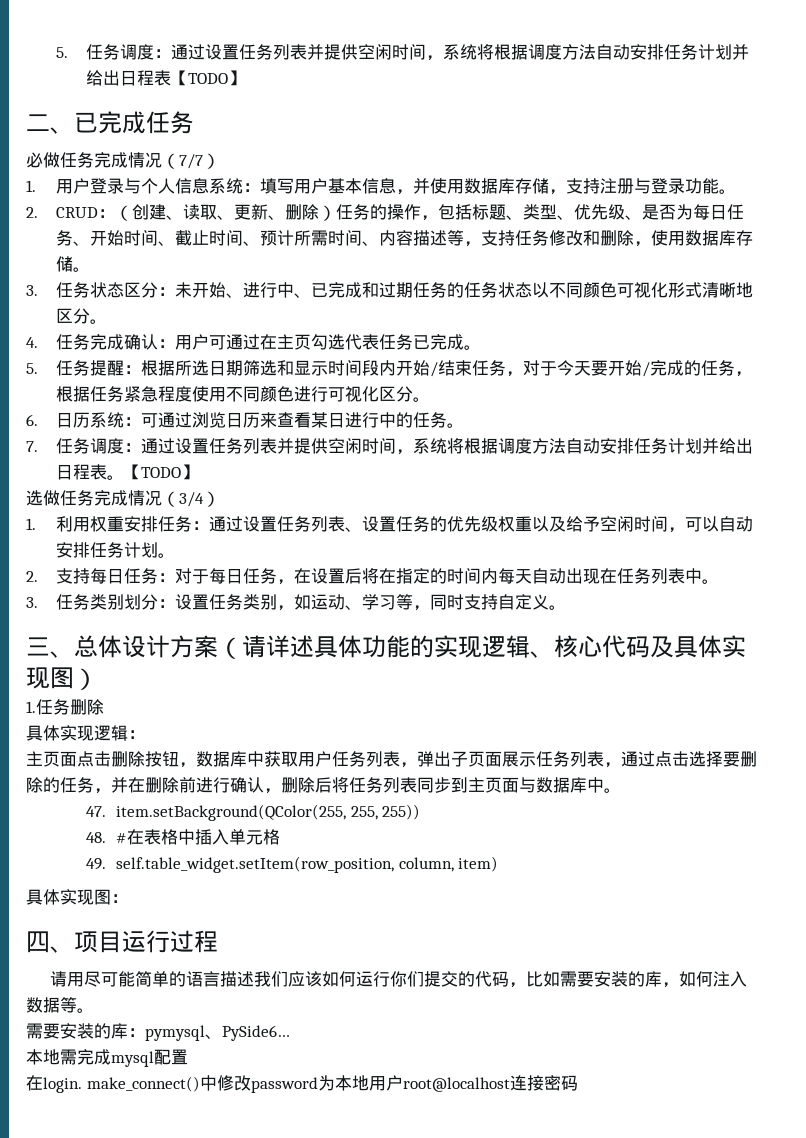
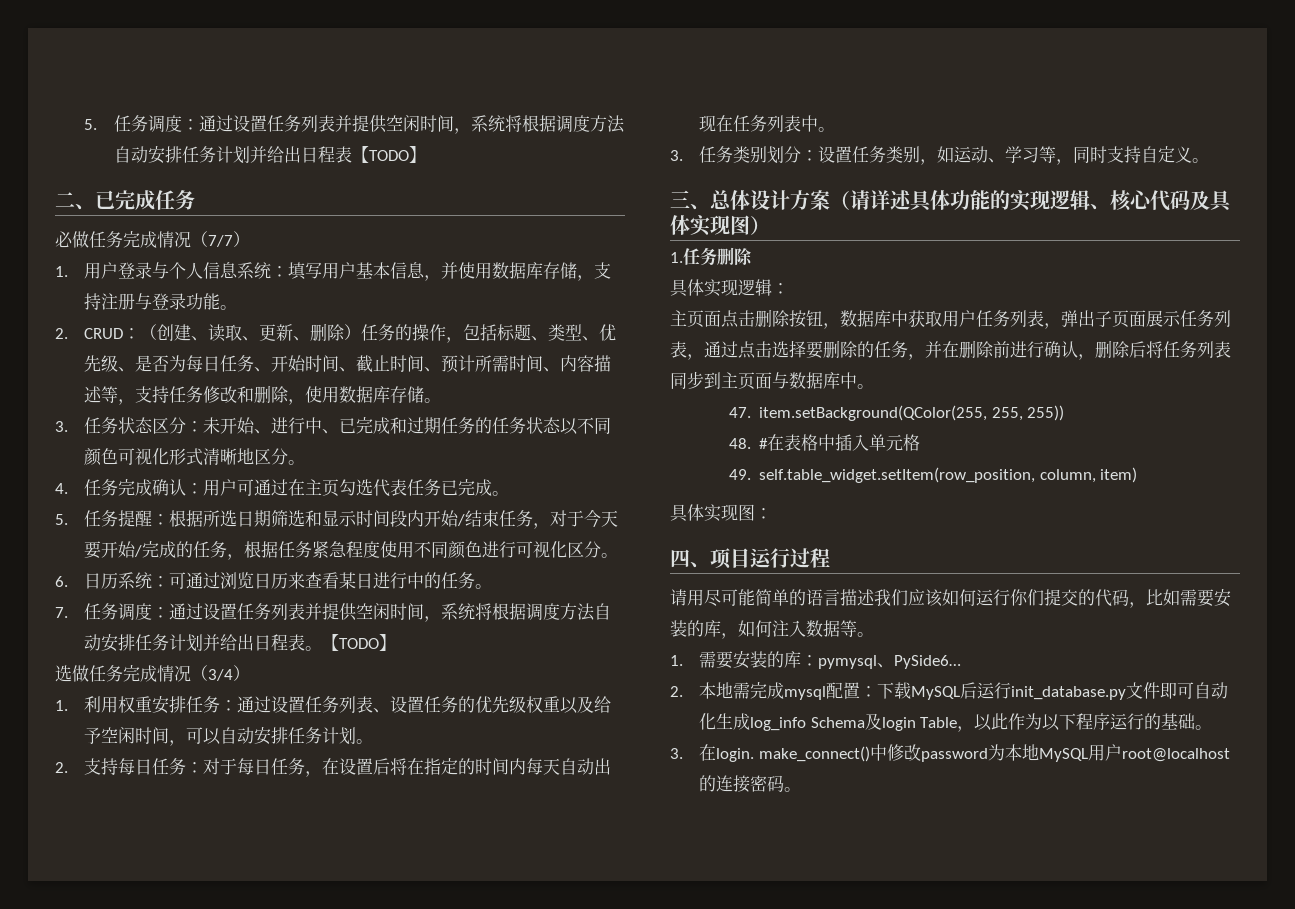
(94, 1010) none -> [670,655,683,666] 1.
(290, 1033) none -> [670,686,683,697] 2.
(188, 1057) // -> [860,682,1229,700] [699,713,1213,732] [670,748,683,759] ：下载MySQL后运行init_database.py文件即可自动化生成log_info Schema及login Table，以此作为以下程序运行的基础。 // 3.
(369, 1083) none -> [1038,748,1088,762] MySQL
(510, 1084) none -> [699,775,717,792] 的
(578, 1083) none -> [784,787,802,792] 。

